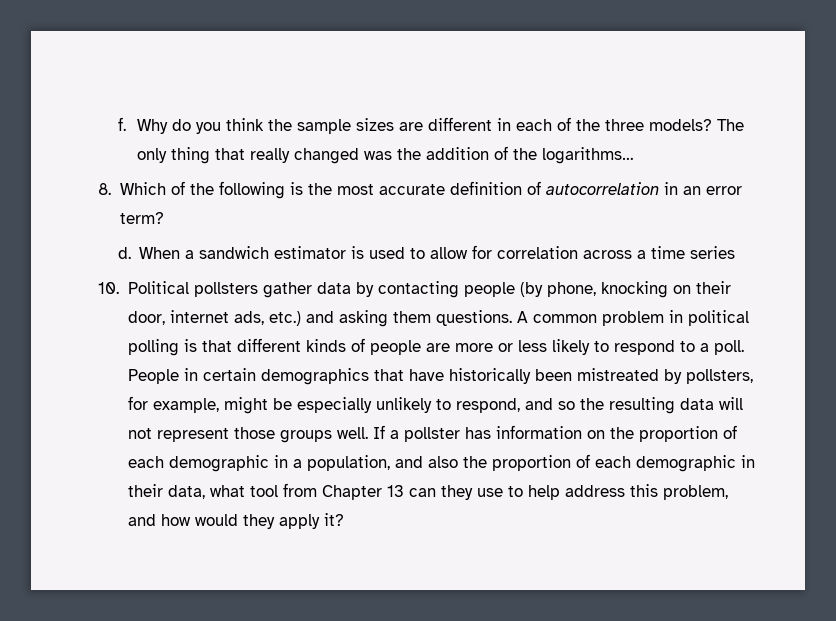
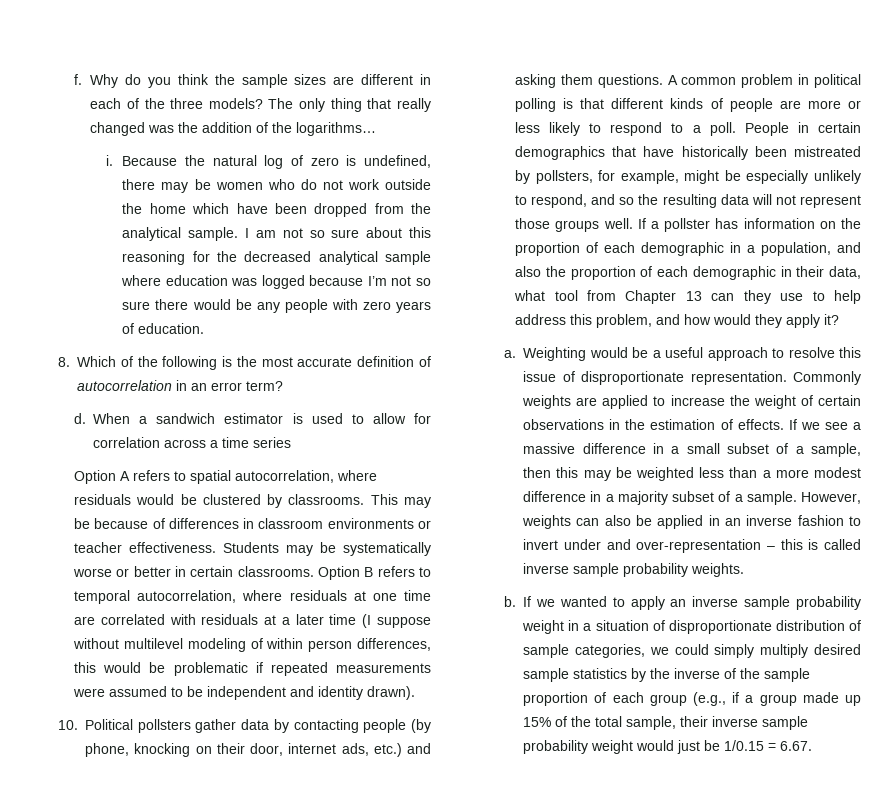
(635, 155) none -> [106,155,432,169] [122,179,432,193] [122,203,431,217] [122,227,432,241] [122,251,431,265] [121,275,431,289] [122,299,432,313] [122,323,205,334] // i. Because the natural log of zero is undefined, there may be women who do not work outside the home which have been dropped from the analytical sample. I am not so sure about this reasoning for the decreased analytical sample where education was logged because I’m not so sure there would be any people with zero years of education.
(736, 252) none -> [74,470,378,484] [74,494,431,508] [74,518,431,529] [74,542,431,556] [73,566,432,580] [74,590,431,604] [74,614,432,628] [73,638,431,652] [74,662,431,676] [73,686,416,700] // Option A refers to spatial autocorrelation, where residuals would be clustered by classrooms. This may be because of differences in classroom environments or teacher effectiveness. Students may be systematically worse or better in certain classrooms. Option B refers to temporal autocorrelation, where residuals at one time are correlated with residuals at a later time (I suppose without multilevel modeling of within person differences, this would be problematic if repeated measurements were assumed to be independent and identity drawn).
(344, 519) none -> [504,347,862,361] [523,371,861,385] [522,395,862,409] [523,419,861,430] [523,443,862,457] [523,467,861,481] [523,491,862,505] [522,515,862,529] [523,539,861,553] [523,563,745,577] [504,596,862,610] [522,620,861,634] [523,644,861,658] [523,668,811,682] [523,692,861,706] [523,716,809,730] [523,740,813,754] // a. Weighting would be a useful approach to resolve this issue of disproportionate representation. Commonly weights are applied to increase the weight of certain observations in the estimation of effects. If we see a massive difference in a small subset of a sample, then this may be weighted less than a more modest difference in a majority subset of a sample. However, weights can also be applied in an inverse fashion to invert under and over-representation – this is called inverse sample probability weights. // b. If we wanted to apply an inverse sample probability weight in a situation of disproportionate distribution of sample categories, we could simply multiply desired sample statistics by the inverse of the sample proportion of each group (e.g., if a group made up 15% of the total sample, their inverse sample probability weight would just be 1/0.15 = 6.67.

